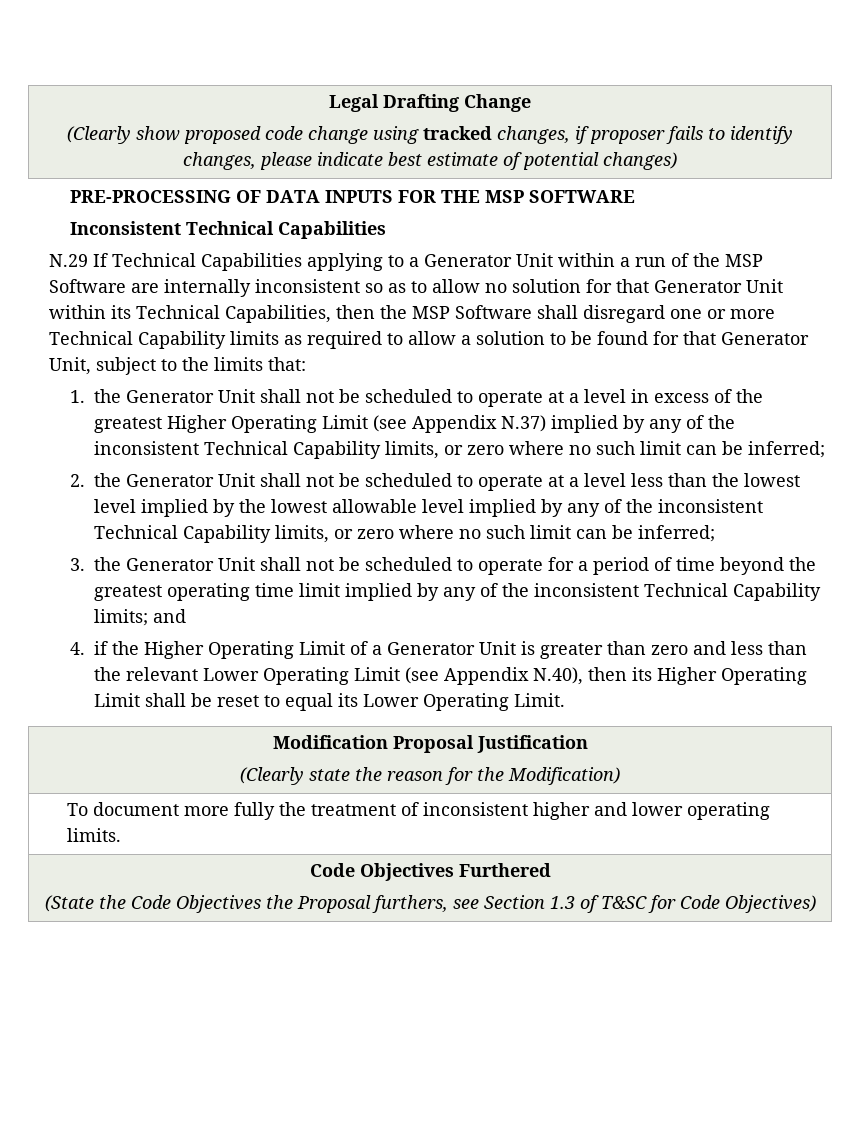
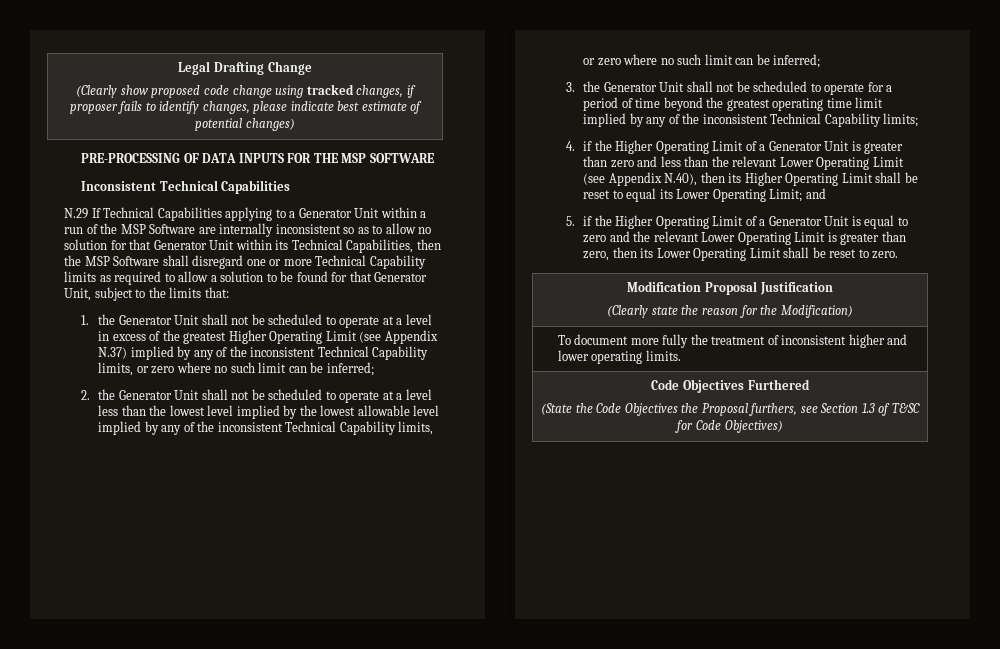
[153,609,187,623] and -> (919, 120) none
[514,693,566,707] Limit. -> [769,188,826,202] [566,215,908,229] [583,231,906,245] [583,247,899,261] Limit; and // 5. if the Higher Operating Limit of a Generator Unit is equal to zero and the relevant Lower Operating Limit is greater than zero, then its Lower Operating Limit shall be reset to zero.

